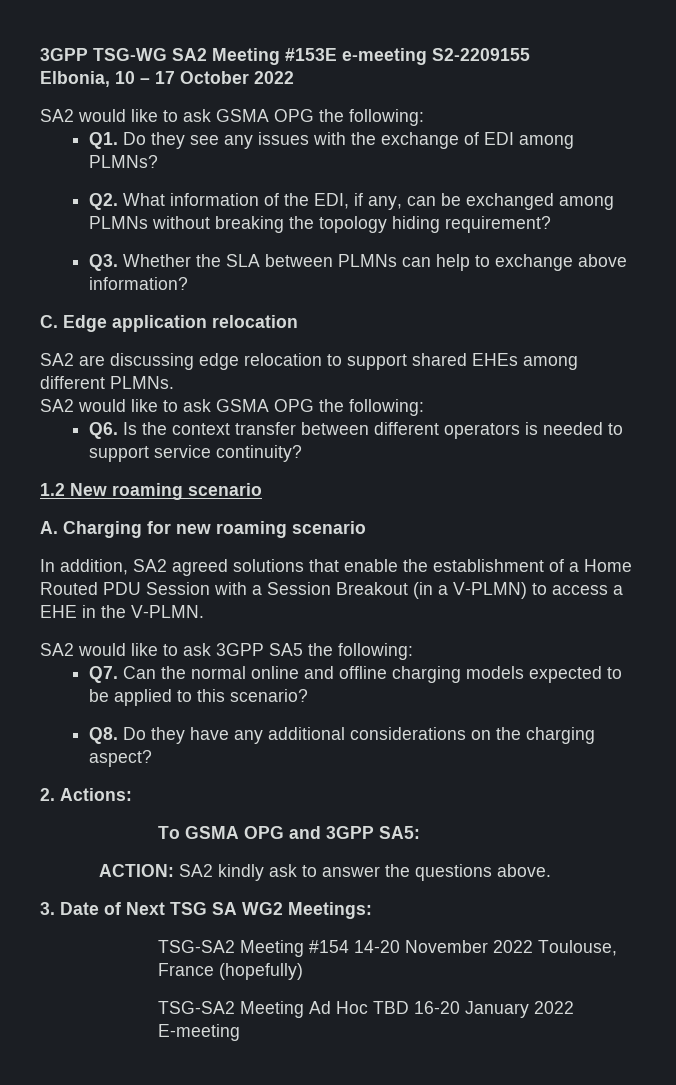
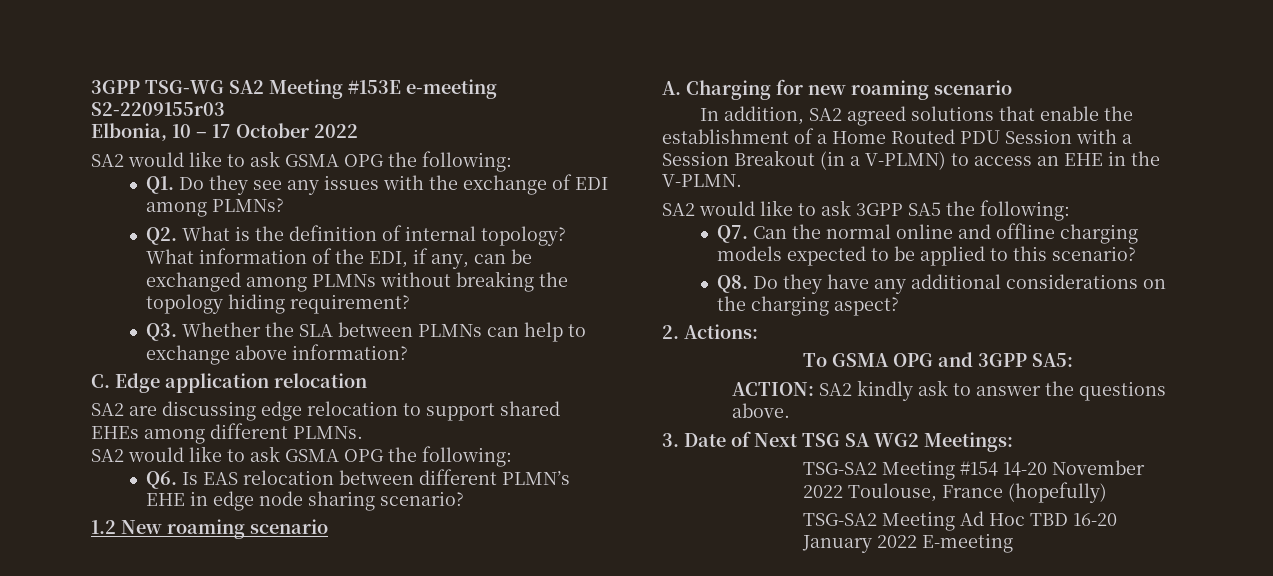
[432,48,530,61] S2-2209155 -> [91,102,225,116] S2-2209155r03
(165, 199) none -> [235,225,567,246] [146,249,195,264] is the definition of internal topology? What
[141,422,623,439] [88,445,302,462] the context transfer between different operators is needed to support service continuity? -> [203,469,571,485] [146,491,465,511] EAS relocation between different PLMN’s EHE in edge node sharing scenario?
[613,585,623,595] a -> [1037,156,1059,166] an

